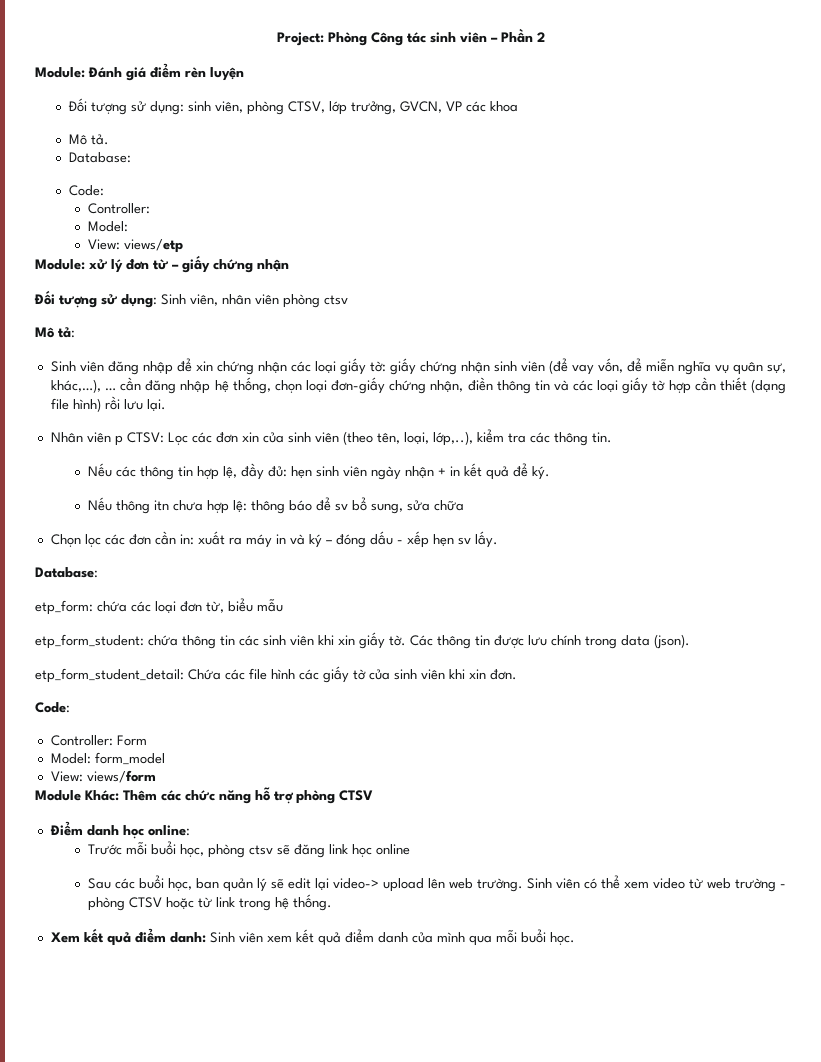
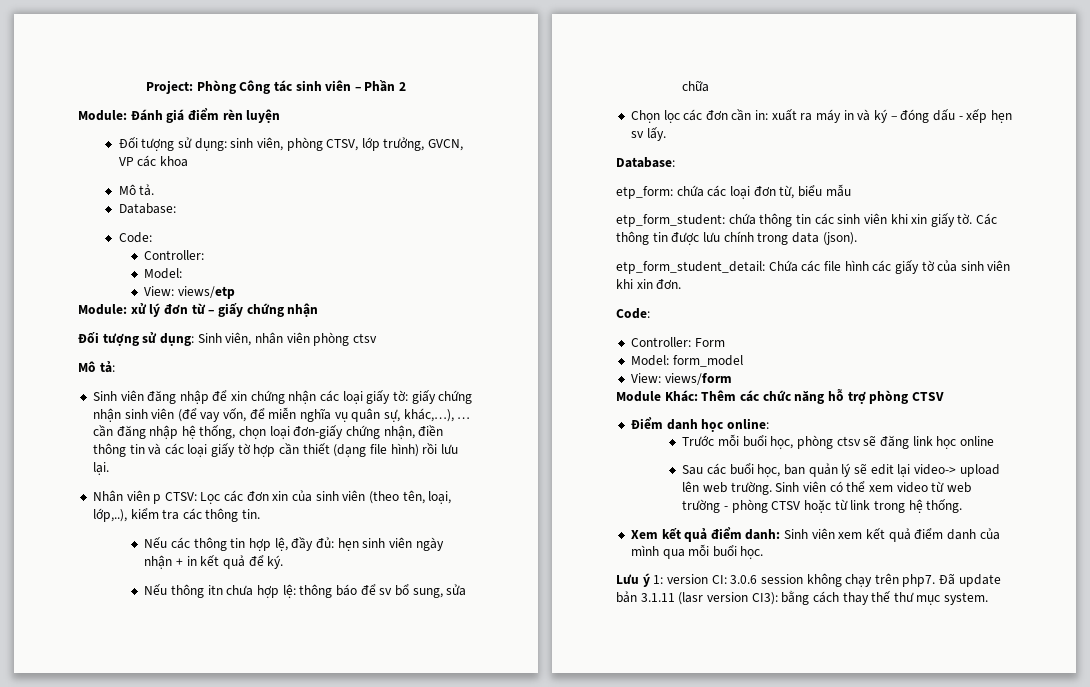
(575, 938) none -> [616,573,1001,587] [616,590,989,605] // Lưu ý 1: version CI: 3.0.6 session không chạy trên php7. Đã update bản 3.1.11 (lasr version CI3): bằng cách thay thế thư mục system.

